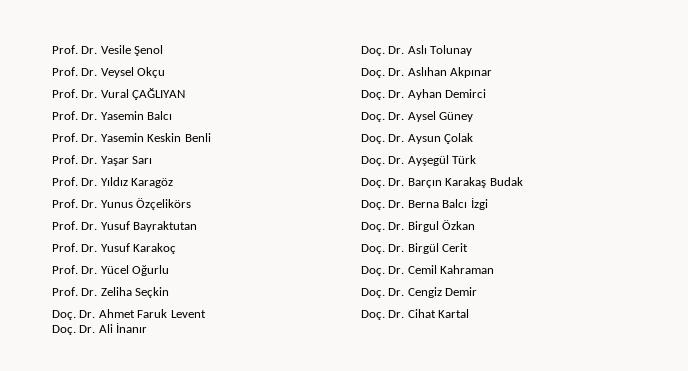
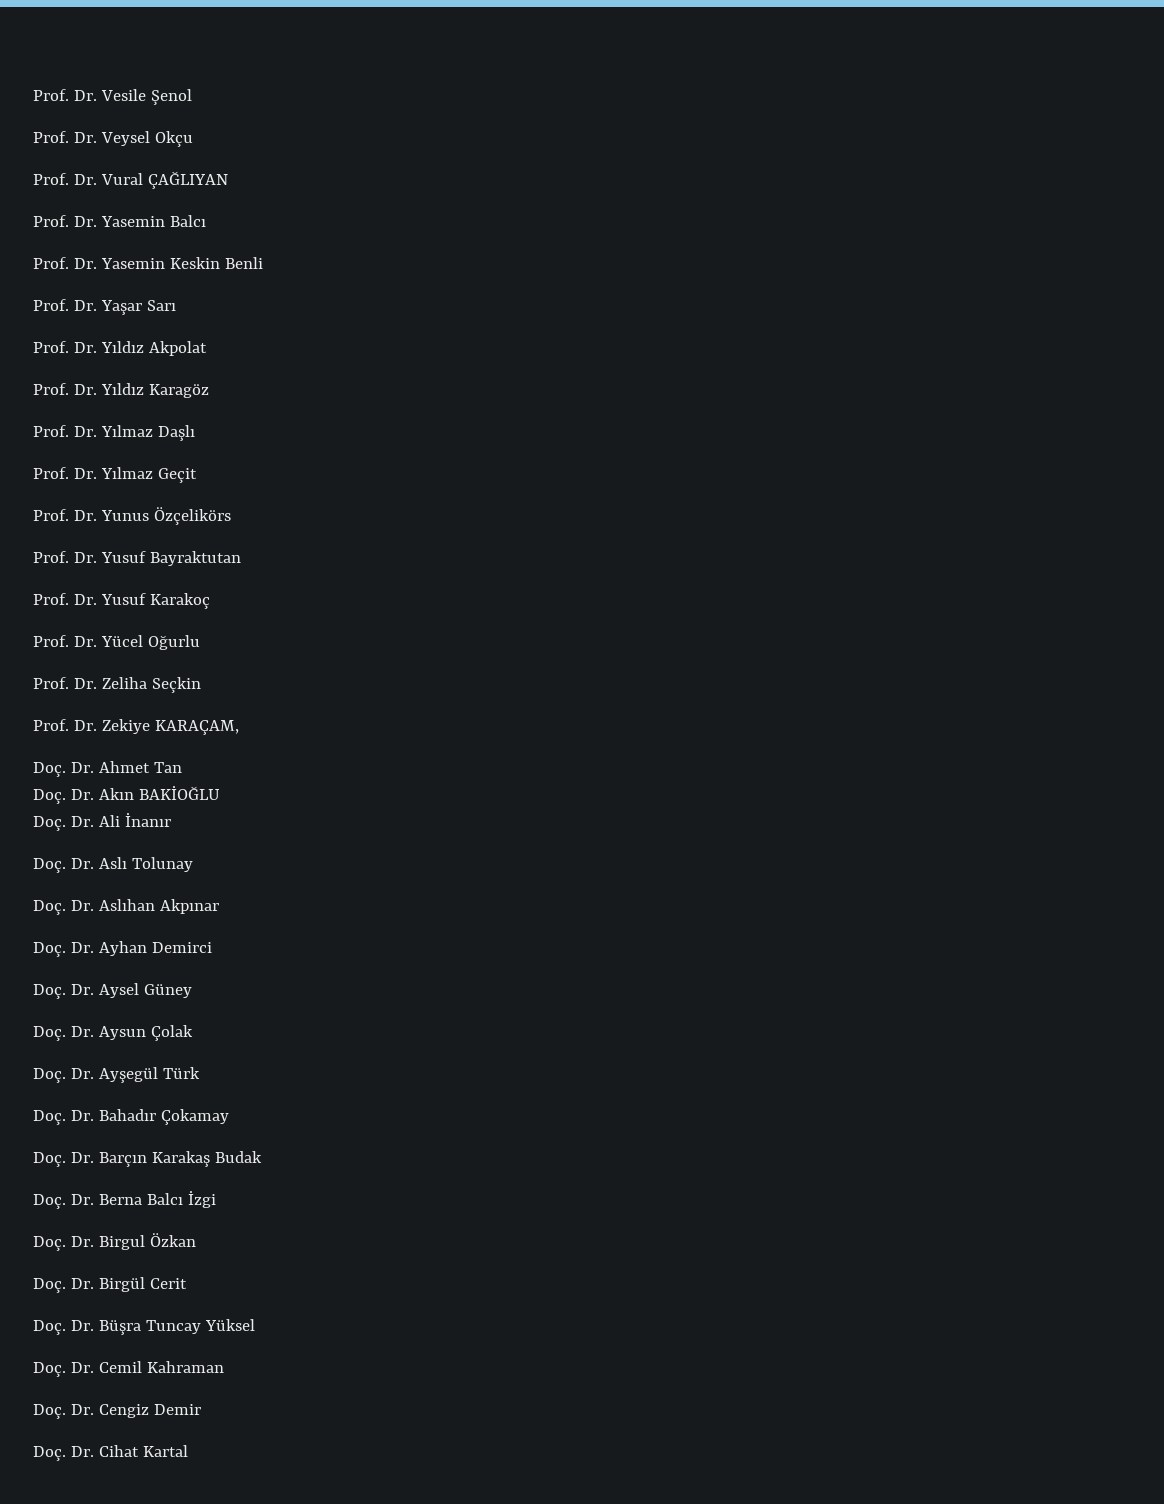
(153, 160) none -> [33,341,207,356] // Prof. Dr. Yıldız Akpolat
(174, 183) none -> [33,425,195,441] [33,467,197,483] // Prof. Dr. Yılmaz Daşlı // Prof. Dr. Yılmaz Geçit
(170, 292) none -> [33,719,239,735] // Prof. Dr. Zekiye KARAÇAM,
[137,309,206,318] Faruk Levent -> [153,762,182,773] [33,786,220,804] Tan // Doç. Dr. Akın BAKİOĞLU
(477, 159) none -> [33,1109,229,1125] // Doç. Dr. Bahadır Çokamay
(469, 247) none -> [33,1319,255,1335] // Doç. Dr. Büşra Tuncay Yüksel

